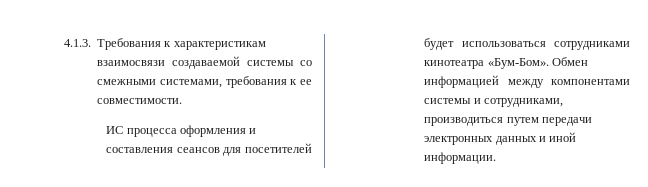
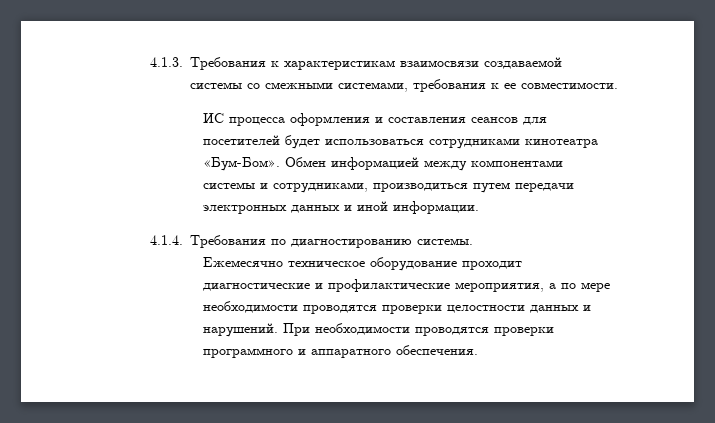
(497, 158) none -> [149,235,473,248] [202,257,522,271] [202,279,610,292] [202,301,591,314] [202,323,554,337] [202,345,478,358] // 4.1.4. Требования по диагностированию системы. // Ежемесячно техническое оборудование проходит диагностические и профилактические мероприятия, а по мере необходимости проводятся проверки целостности данных и нарушений. При необходимости проводятся проверки программного и аппаратного обеспечения.

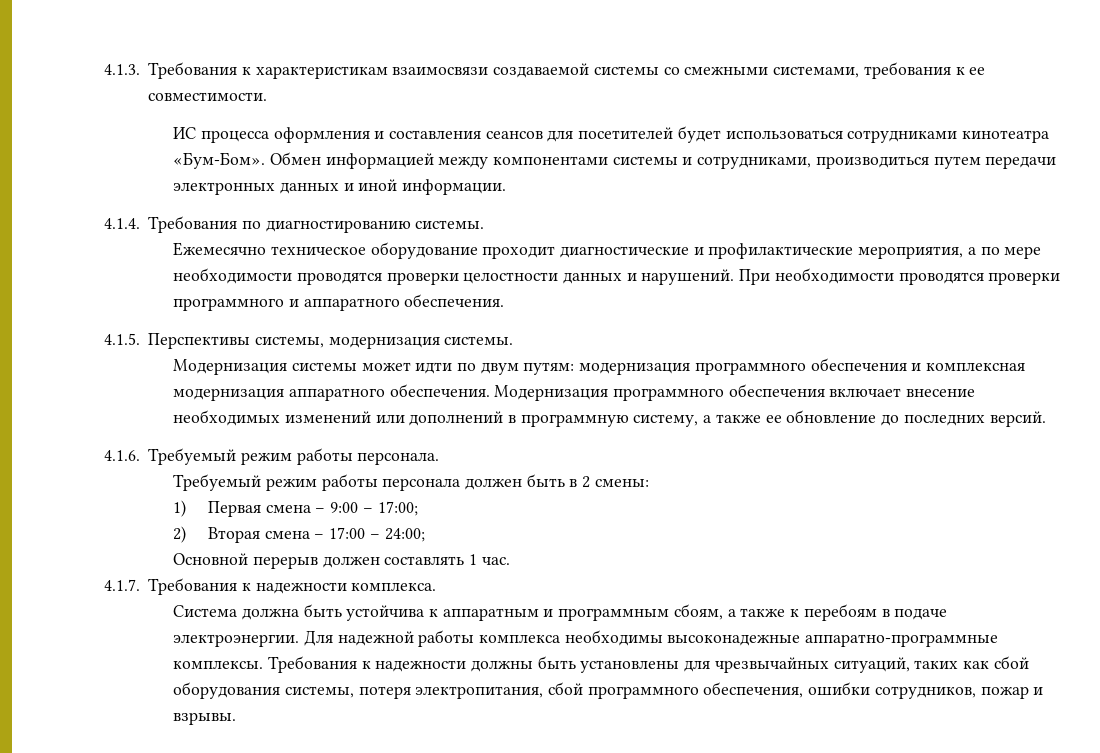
(478, 350) none -> [103,333,514,349] [173,358,1026,375] [173,384,976,401] [173,410,1046,427] [103,448,440,465] [173,474,649,491] [173,500,418,517] [173,526,425,543] [173,553,510,569] [103,578,437,595] [173,604,948,621] [173,630,999,647] [173,656,1029,673] [173,682,1044,699] [173,712,237,725] // 4.1.5. Перспективы системы, модернизация системы. // Модернизация системы может идти по двум путям: модернизация программного обеспечения и комплексная модернизация аппаратного обеспечения. Модернизация программного обеспечения включает внесение необходимых изменений или дополнений в программную систему, а также ее обновление до последних версий. // 4.1.6. Требуемый режим работы персонала. // Требуемый режим работы персонала должен быть в 2 смены: // 1) Первая смена – 9:00 – 17:00; // 2) Вторая смена – 17:00 – 24:00; // Основной перерыв должен составлять 1 час. // 4.1.7. Требования к надежности комплекса. // Система должна быть устойчива к аппаратным и программным сбоям, а также к перебоям в подаче электроэнергии. Для надежной работы комплекса необходимы высоконадежные аппаратно-программные комплексы. Требования к надежности должны быть установлены для чрезвычайных ситуаций, таких как сбой оборудования системы, потеря электропитания, сбой программного обеспечения, ошибки сотрудников, пожар и взрывы.

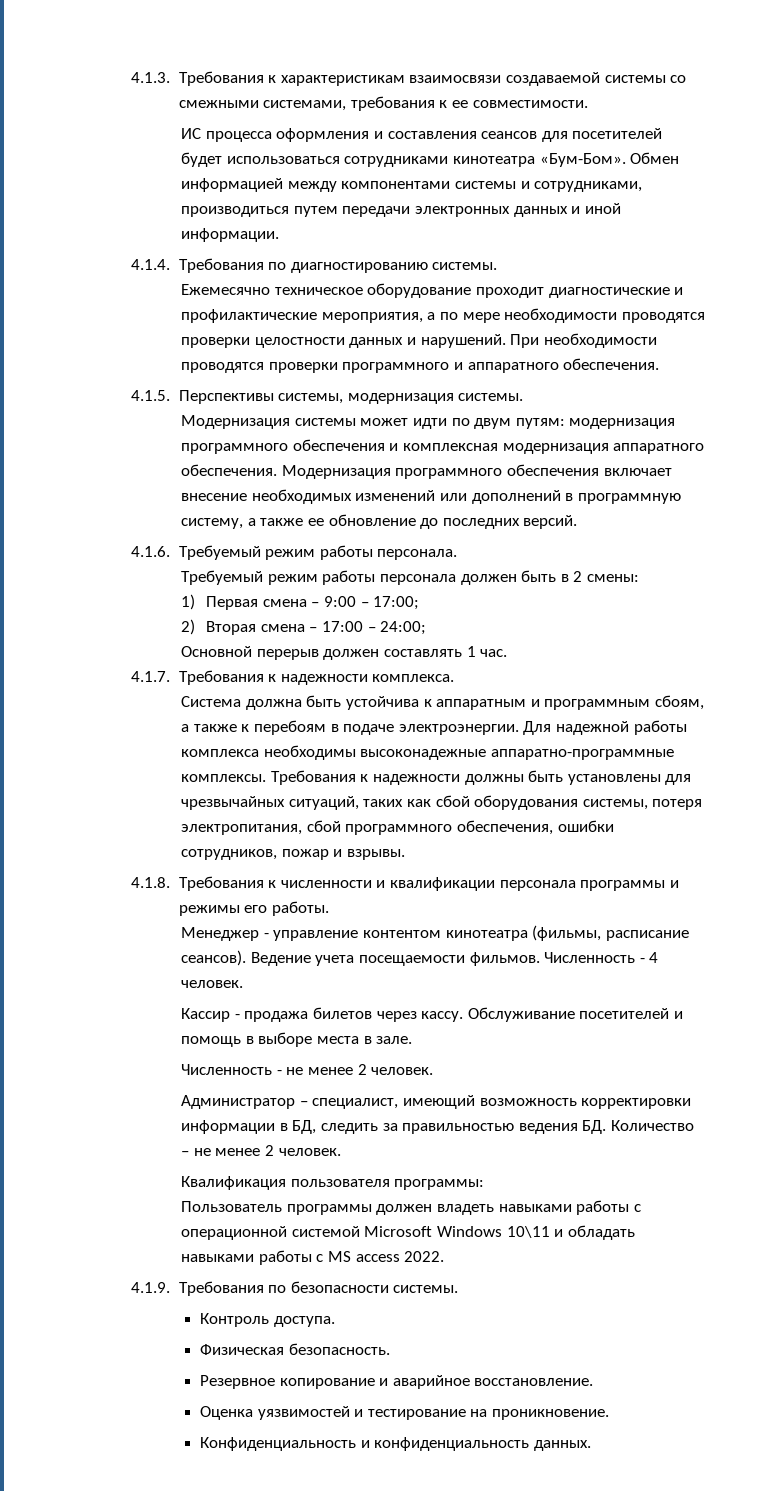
(237, 718) none -> [131,876,679,891] [178,901,329,916] [181,925,689,941] [181,950,659,966] [181,980,244,988] [181,1007,683,1022] [181,1032,413,1047] [181,1064,434,1075] [181,1095,692,1109] [181,1120,694,1134] [181,1145,341,1156] [181,1176,485,1190] [181,1200,641,1215] [181,1225,635,1240] [181,1250,445,1265] [131,1281,459,1296] [199,1313,335,1327] [199,1343,390,1355] [199,1375,594,1389] [199,1406,609,1420] [199,1437,591,1451] // 4.1.8. Требования к численности и квалификации персонала программы и режимы его работы. // Менеджер - управление контентом кинотеатра (фильмы, расписание сеансов). Ведение учета посещаемости фильмов. Численность - 4 человек. // Кассир - продажа билетов через кассу. Обслуживание посетителей и помощь в выборе места в зале. // Численность - не менее 2 человек. // Администратор – специалист, имеющий возможность корректировки информации в БД, следить за правильностью ведения БД. Количество – не менее 2 человек. // Квалификация пользователя программы: // Пользователь программы должен владеть навыками работы с операционной системой Microsoft Windows 10\11 и обладать навыками работы с MS access 2022. // 4.1.9. Требования по безопасности системы. // Контроль доступа. // Физическая безопасность. // Резервное копирование и аварийное восстановление. // Оценка уязвимостей и тестирование на проникновение. // Конфиденциальность и конфиденциальность данных.

